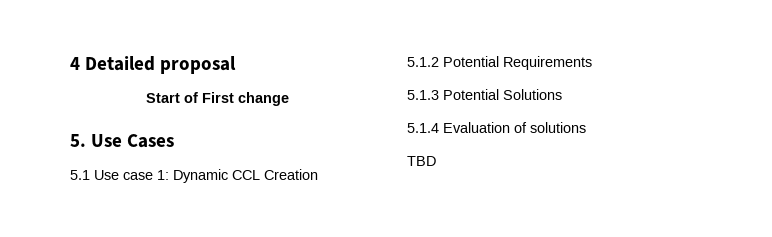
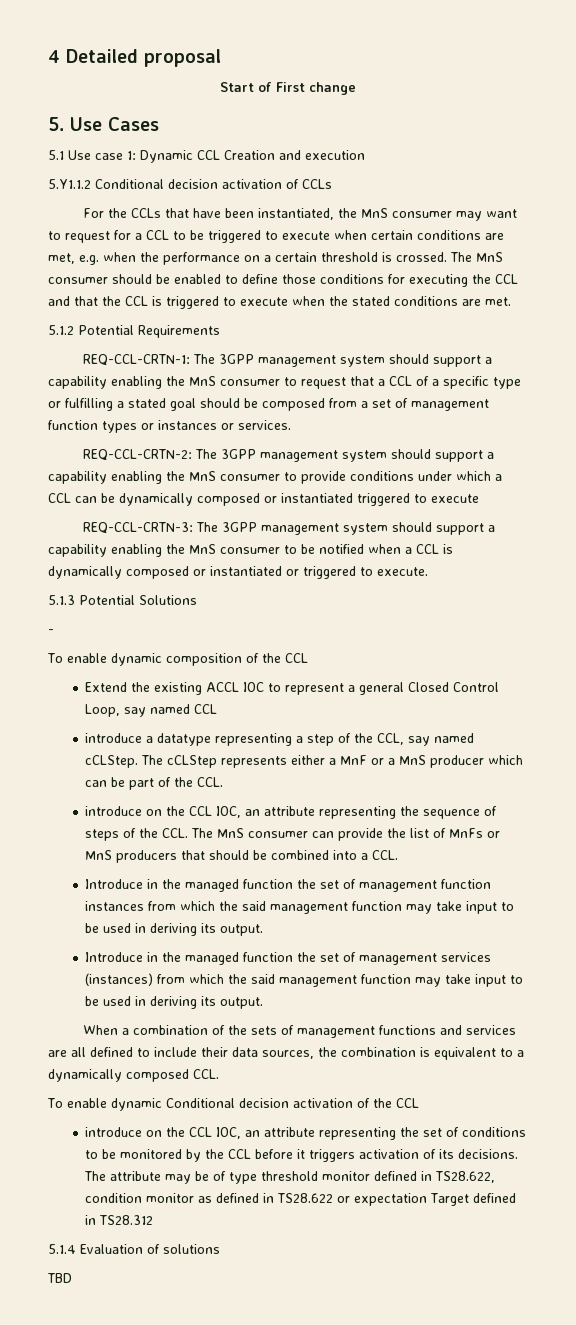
[407,56,592,70] [407,89,562,100] // 5.1.2 Potential Requirements // 5.1.3 Potential Solutions -> [279,150,365,160] [48,179,332,189] [82,208,517,221] [48,230,504,243] [48,252,503,265] [48,274,518,287] [48,296,511,309] [48,325,220,338] [82,354,492,367] [48,376,521,389] [48,398,489,411] [48,420,291,433] [82,449,494,462] [48,471,502,484] [48,493,479,506] [82,522,495,535] [48,544,453,557] [48,566,428,579] [48,595,197,605] [48,629,54,634] [47,653,308,666] [85,682,500,695] [85,704,218,717] [85,733,475,746] [85,755,524,768] [85,777,224,790] [85,806,498,819] [85,828,501,841] [85,850,399,863] [85,879,492,892] [85,901,515,914] [85,923,264,936] [85,952,492,965] [85,973,524,987] [85,996,264,1009] [82,1025,516,1038] [48,1047,524,1060] [48,1069,219,1082] [47,1098,419,1111] [85,1127,527,1140] [85,1149,519,1162] [84,1171,496,1184] [85,1193,517,1206] [85,1215,154,1225] and execution // 5.Y1.1.2 Conditional decision activation of CCLs // For the CCLs that have been instantiated, the MnS consumer may want to request for a CCL to be triggered to execute when certain conditions are met, e.g. when the performance on a certain threshold is crossed. The MnS consumer should be enabled to define those conditions for executing the CCL and that the CCL is triggered to execute when the stated conditions are met. // 5.1.2 Potential Requirements // REQ-CCL-CRTN-1: The 3GPP management system should support a capability enabling the MnS consumer to request that a CCL of a specific type or fulfilling a stated goal should be composed from a set of management function types or instances or services. // REQ-CCL-CRTN-2: The 3GPP management system should support a capability enabling the MnS consumer to provide conditions under which a CCL can be dynamically composed or instantiated triggered to execute // REQ-CCL-CRTN-3: The 3GPP management system should support a capability enabling the MnS consumer to be notified when a CCL is dynamically composed or instantiated or triggered to execute. // 5.1.3 Potential Solutions // - // To enable dynamic composition of the CCL // Extend the existing ACCL IOC to represent a general Closed Control Loop, say named CCL // introduce a datatype representing a step of the CCL, say named cCLStep. The cCLStep represents either a MnF or a MnS producer which can be part of the CCL. // introduce on the CCL IOC, an attribute representing the sequence of steps of the CCL. The MnS consumer can provide the list of MnFs or MnS producers that should be combined into a CCL. // Introduce in the managed function the set of management function instances from which the said management function may take input to be used in deriving its output. // Introduce in the managed function the set of management services (instances) from which the said management function may take input to be used in deriving its output. // When a combination of the sets of management functions and services are all defined to include their data sources, the combination is equivalent to a dynamically composed CCL. // To enable dynamic Conditional decision activation of the CCL // introduce on the CCL IOC, an attribute representing the set of conditions to be monitored by the CCL before it triggers activation of its decisions. The attribute may be of type threshold monitor defined in TS28.622, condition monitor as defined in TS28.622 or expectation Target defined in TS28.312

